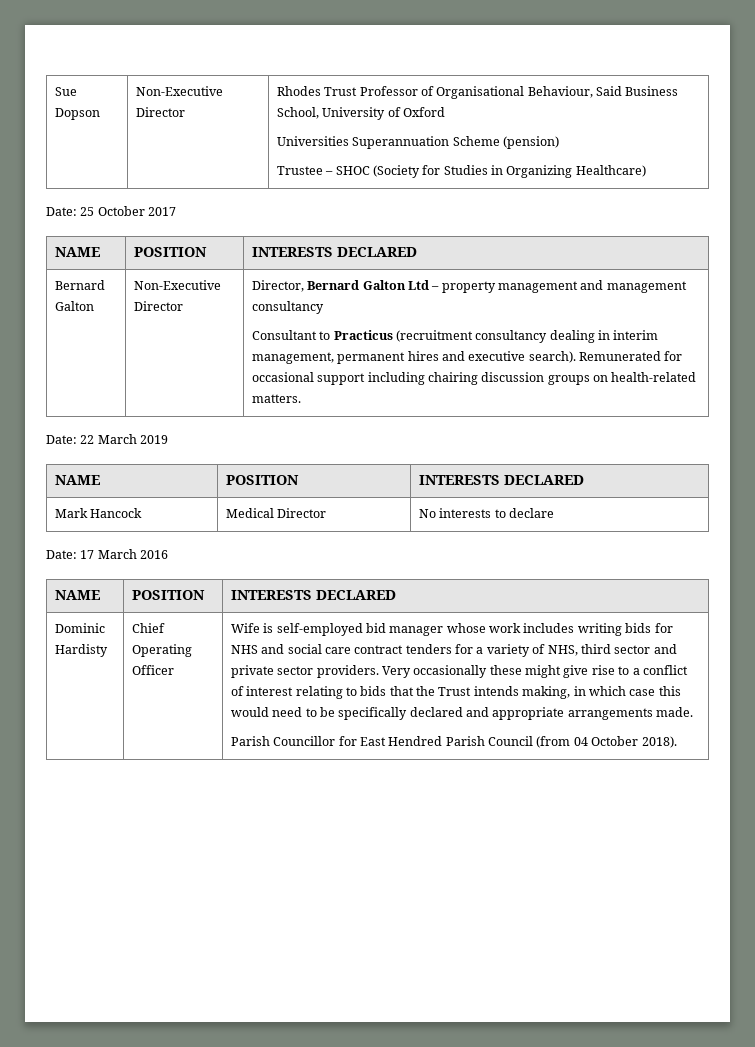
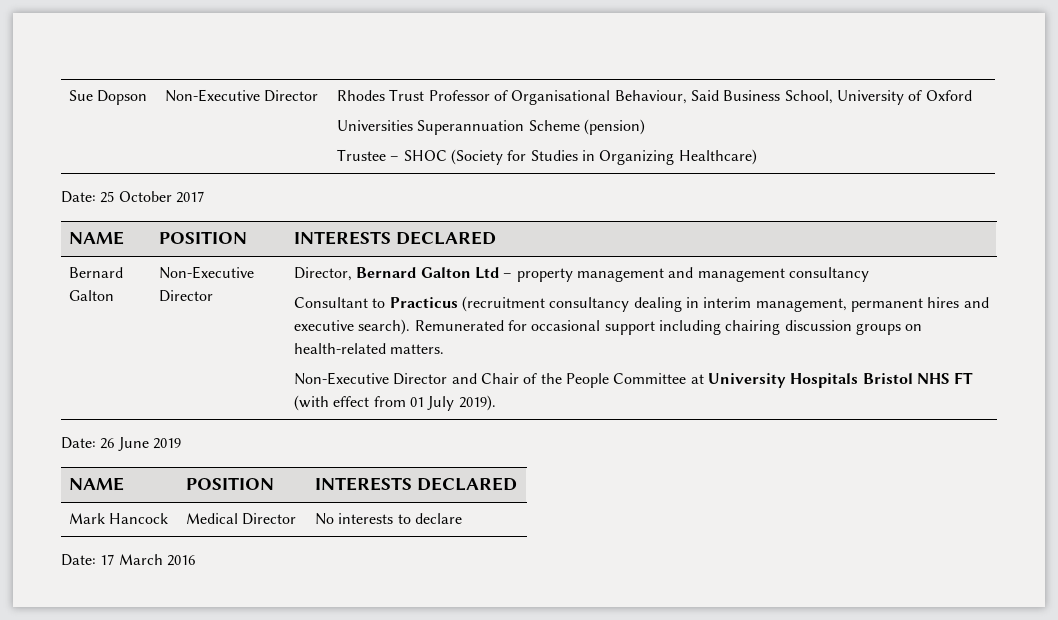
[46,434,137,444] // Date: 22 March -> [293,372,974,388] [293,395,496,411] [61,437,149,451] // Non-Executive Director and Chair of the People Committee at University Hospitals Bristol NHS FT (with effect from 01 July 2019). // Date: 26 June
[54,590,100,600] [131,590,205,600] [230,590,396,600] [54,623,105,633] [54,644,108,657] [131,623,165,633] [131,644,192,657] [131,665,174,675] [230,623,673,636] [230,644,677,657] [230,665,688,678] [230,686,681,699] [230,707,694,720] [230,736,677,748] // NAME | POSITION | INTERESTS DECLARED // Dominic Hardisty | Chief Operating Officer | Wife is self-employed bid manager whose work includes writing bids for NHS and social care contract tenders for a variety of NHS, third sector and private sector providers. Very occasionally these might give rise to a conflict of interest relating to bids that the Trust intends making, in which case this would need to be specifically declared and appropriate arrangements made. // Parish Councillor for East Hendred Parish Council (from 04 October 2018). -> (195, 560) none

